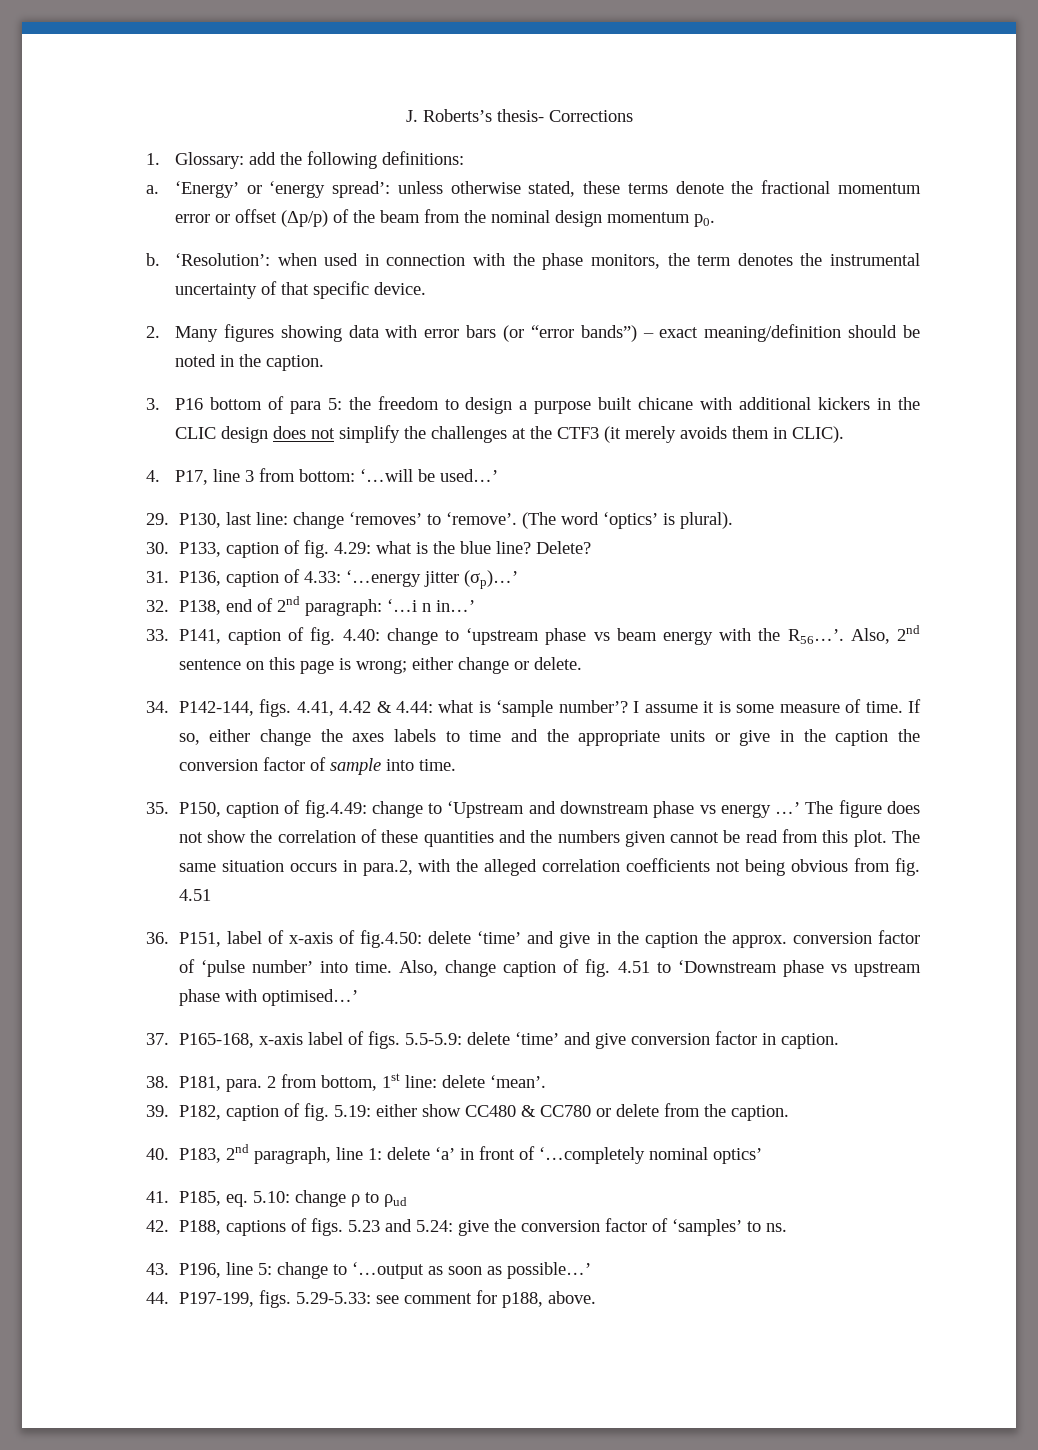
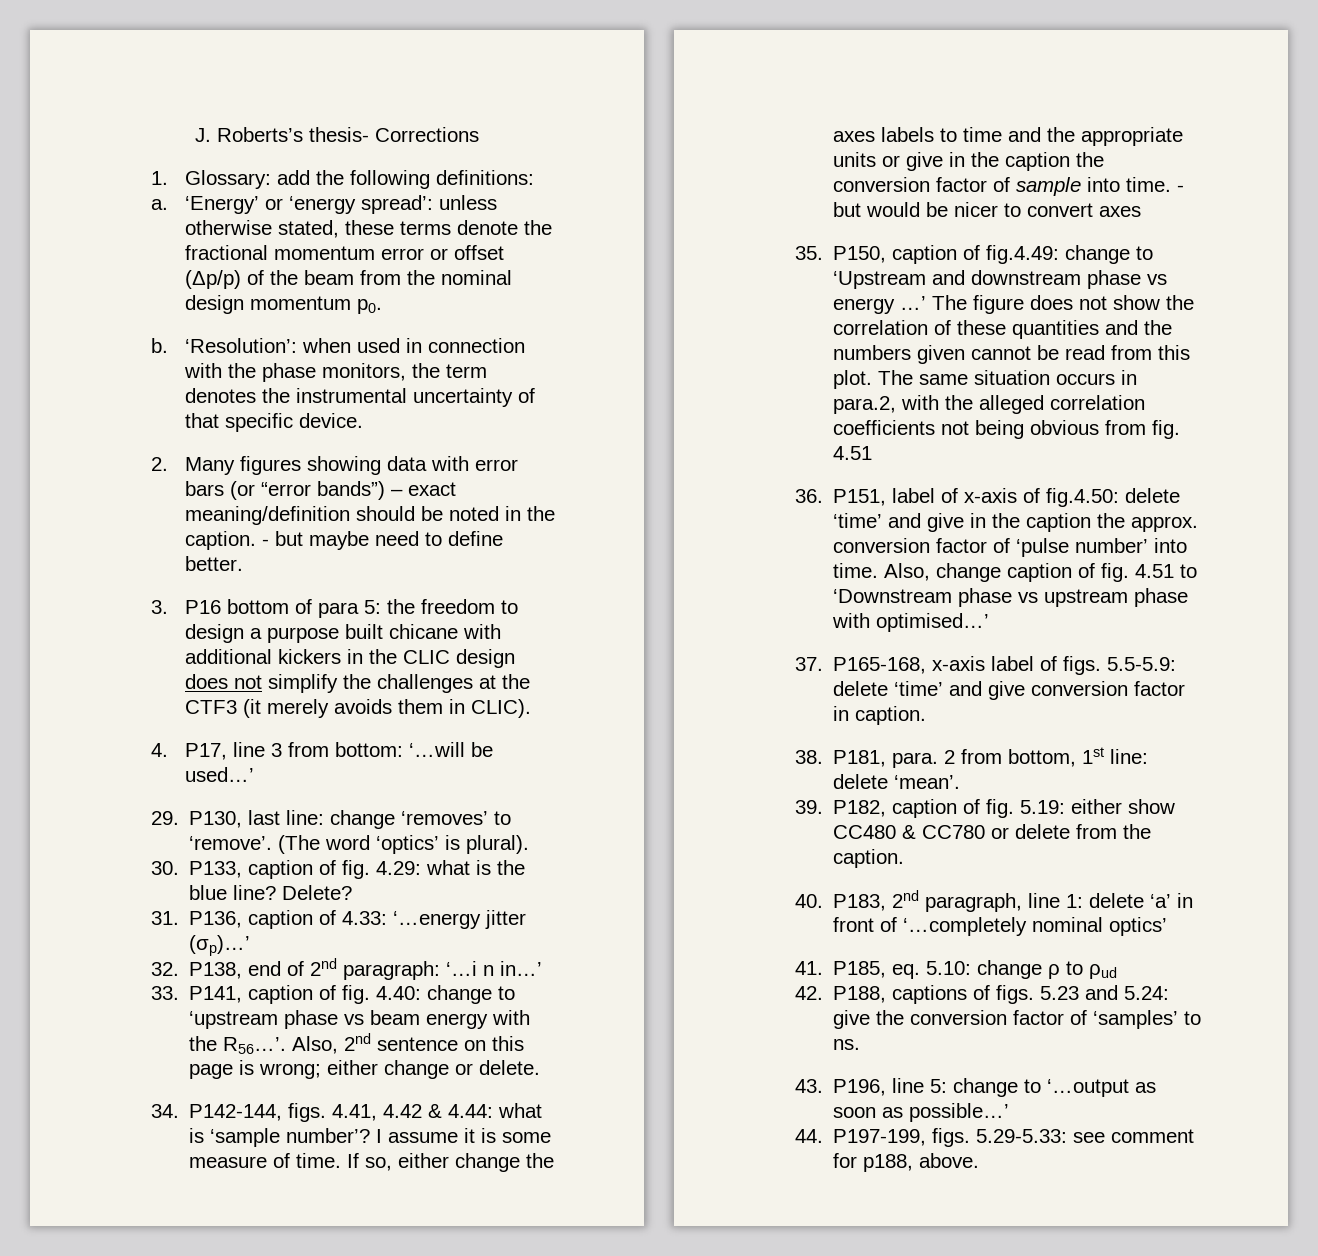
(324, 363) none -> [262,531,504,550] [185,556,244,571] - but maybe need to define better.
(456, 765) none -> [1176,185,1184,192] [832,202,1141,217] - but would be nicer to convert axes

